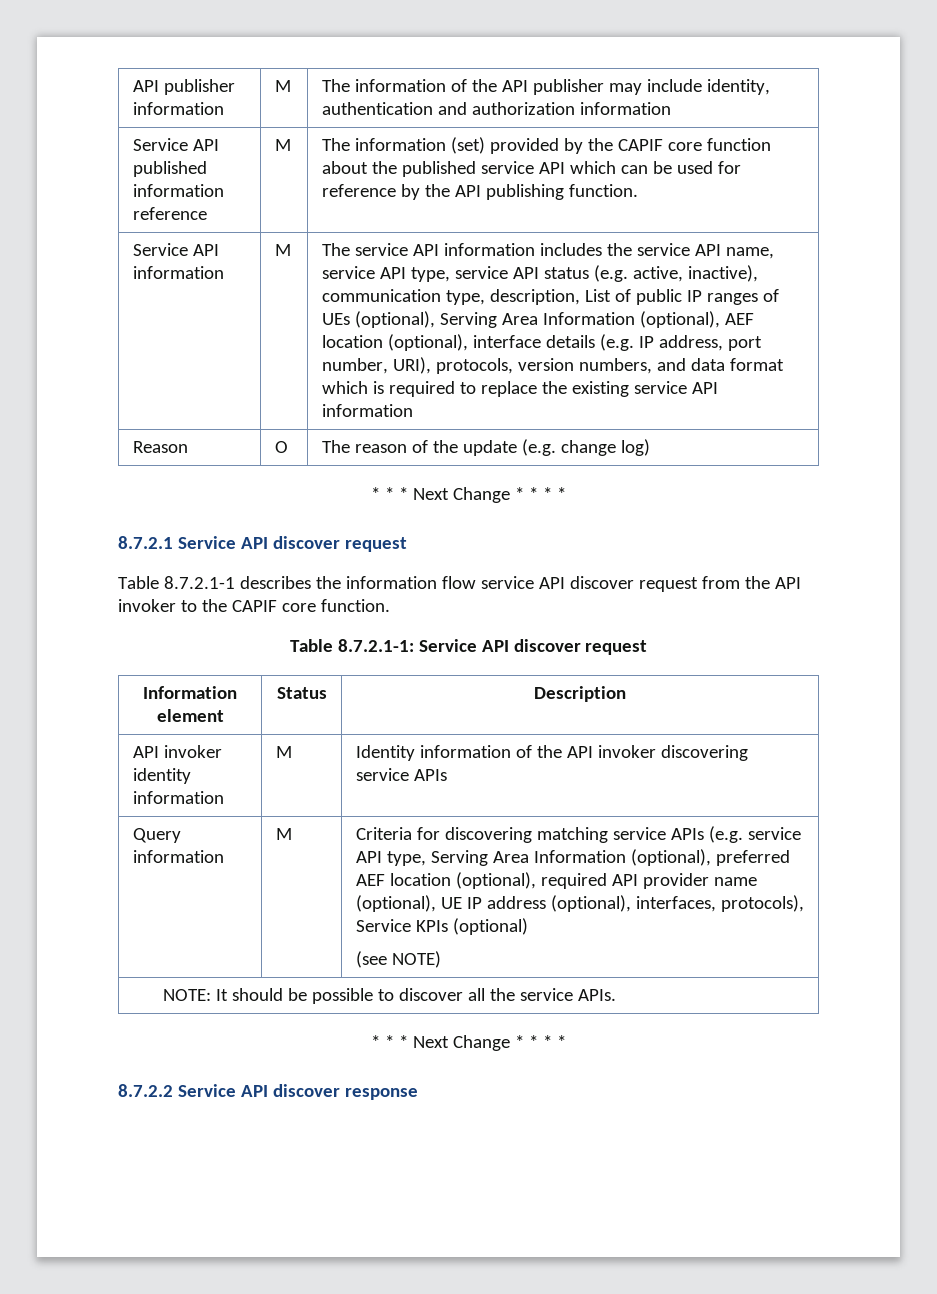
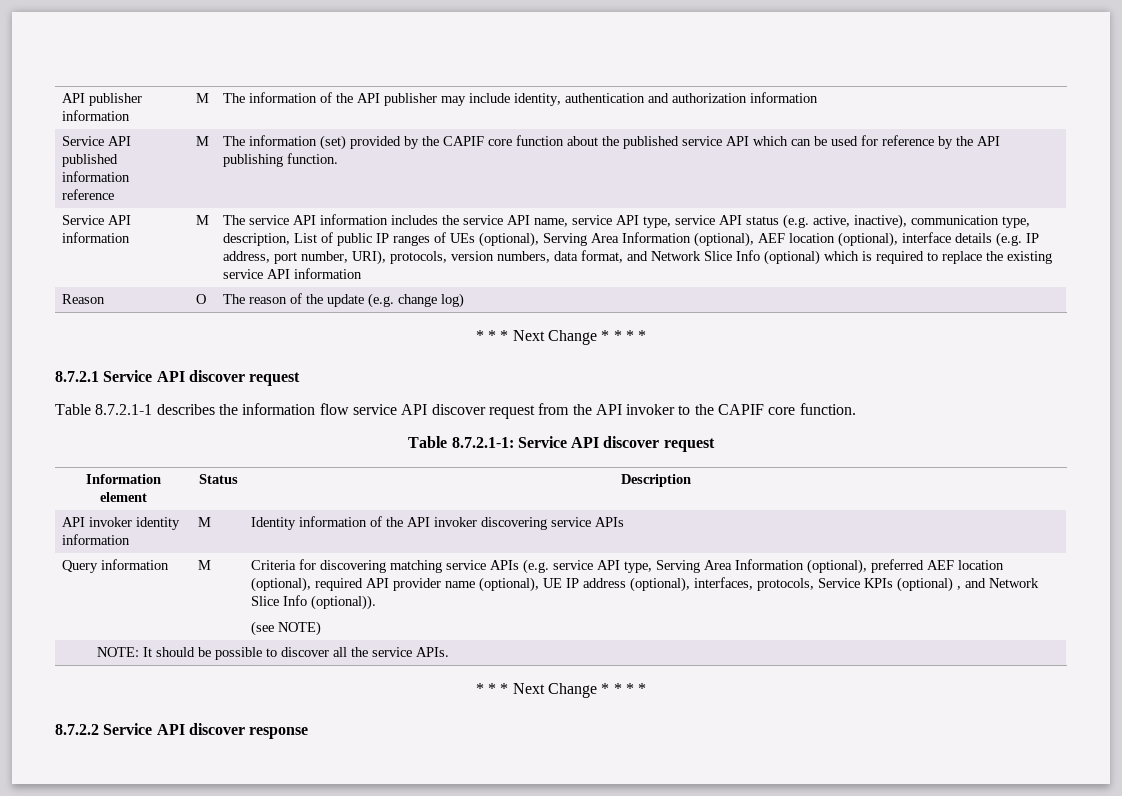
[656,358,784,371] and data format -> [553,250,820,265] data format, and Network Slice Info (optional)
[720,895,804,912] protocols), -> [756,578,814,591] protocols,
(528, 926) none -> [956,578,1039,590] [250,595,376,610] , and Network Slice Info (optional)).

